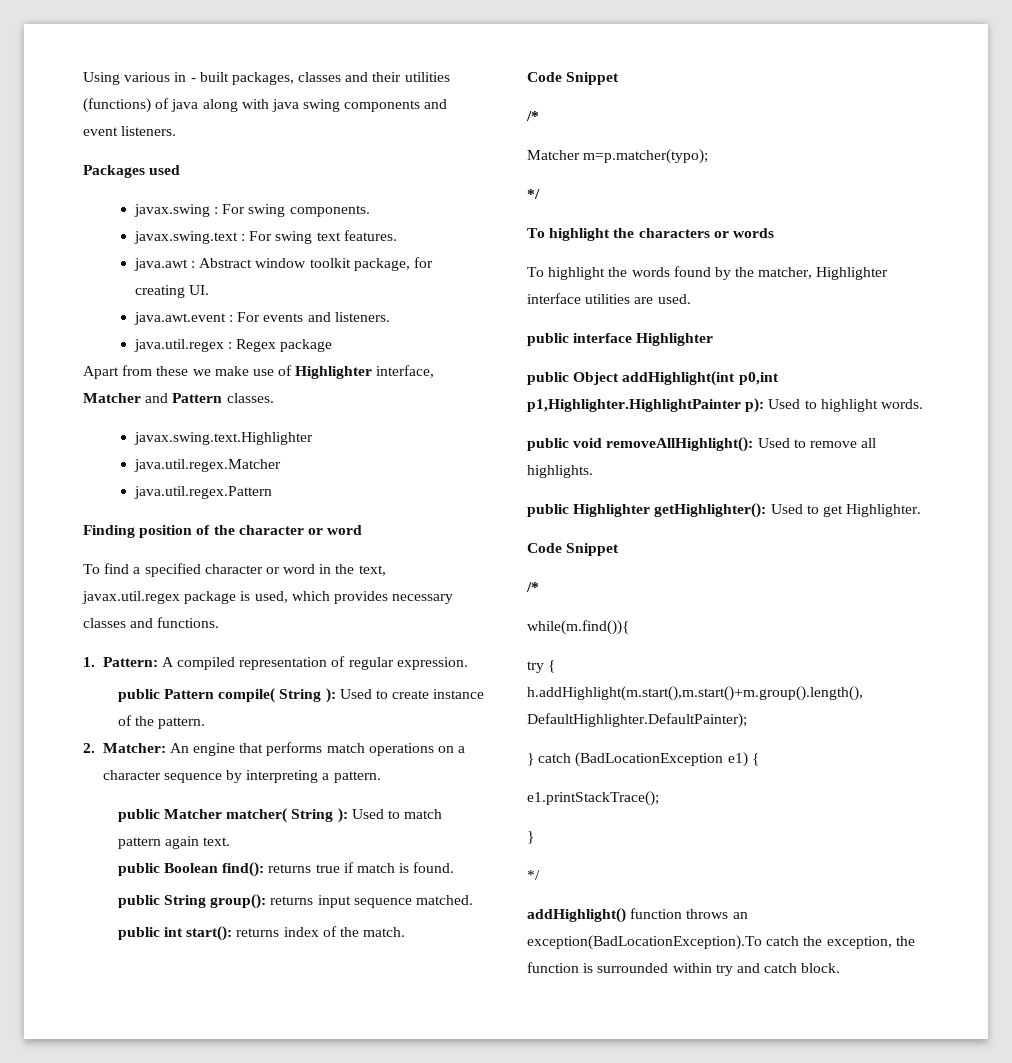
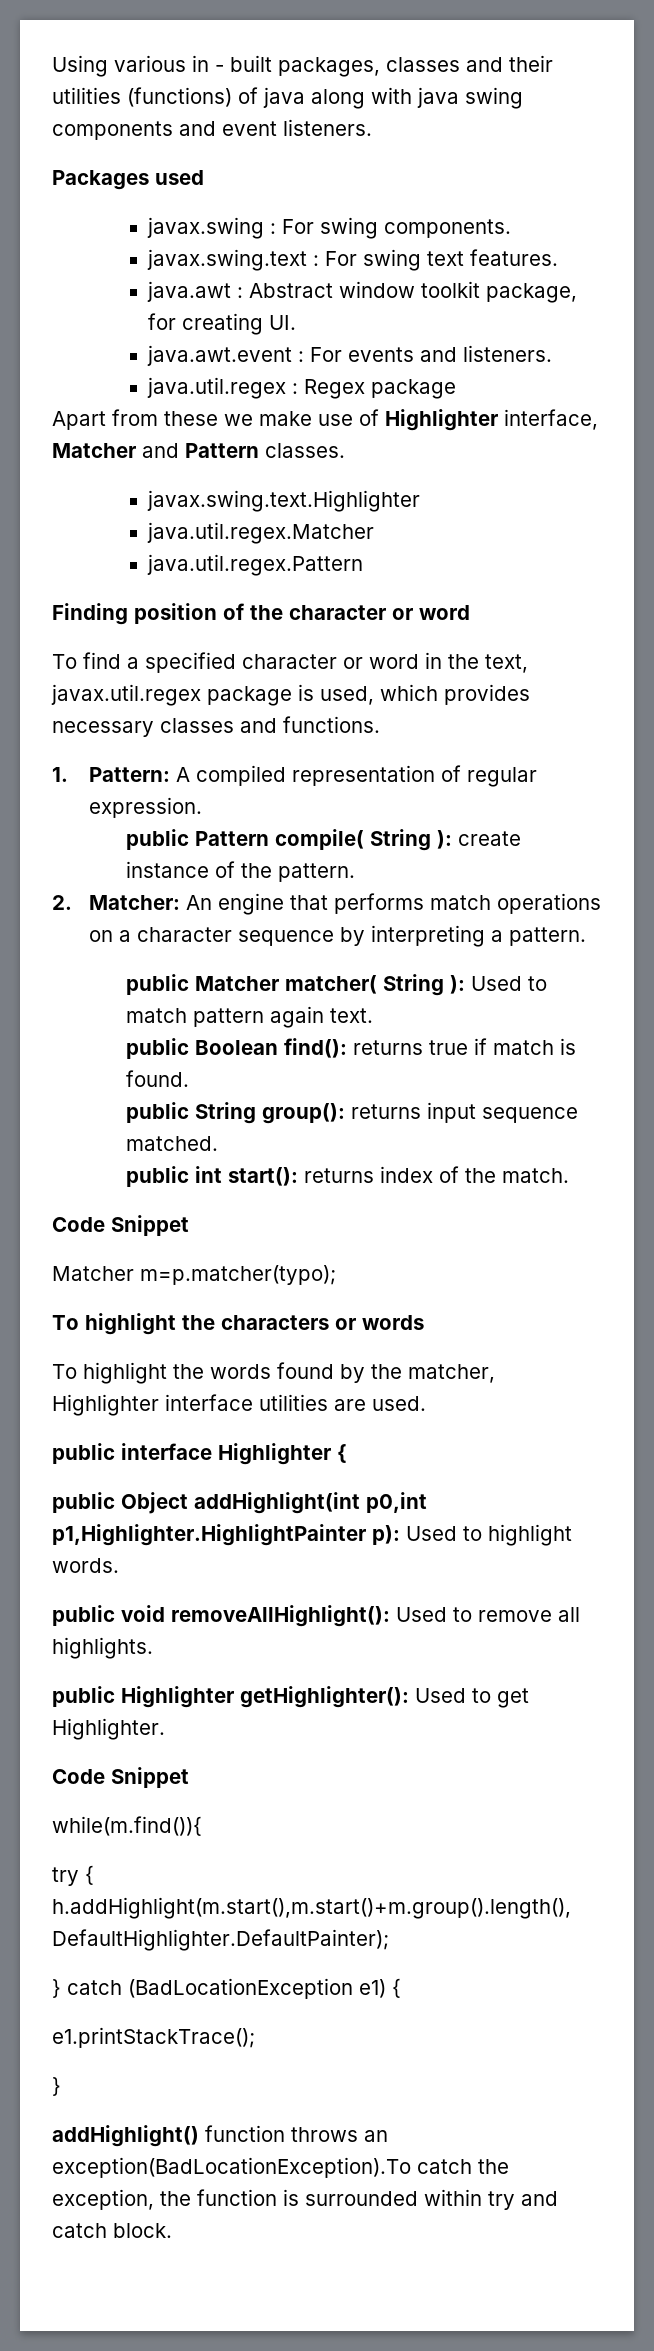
[339,689,388,699] Used to -> (452, 839) none
[526,111,539,121] // /* -> (189, 1225) none
[527,189,540,199] // */ -> (336, 1275) none
(714, 339) none -> [337,1444,347,1463] {
[526,582,539,592] // /* -> (189, 1777) none
[527,870,540,880] // */ -> (61, 2086) none

